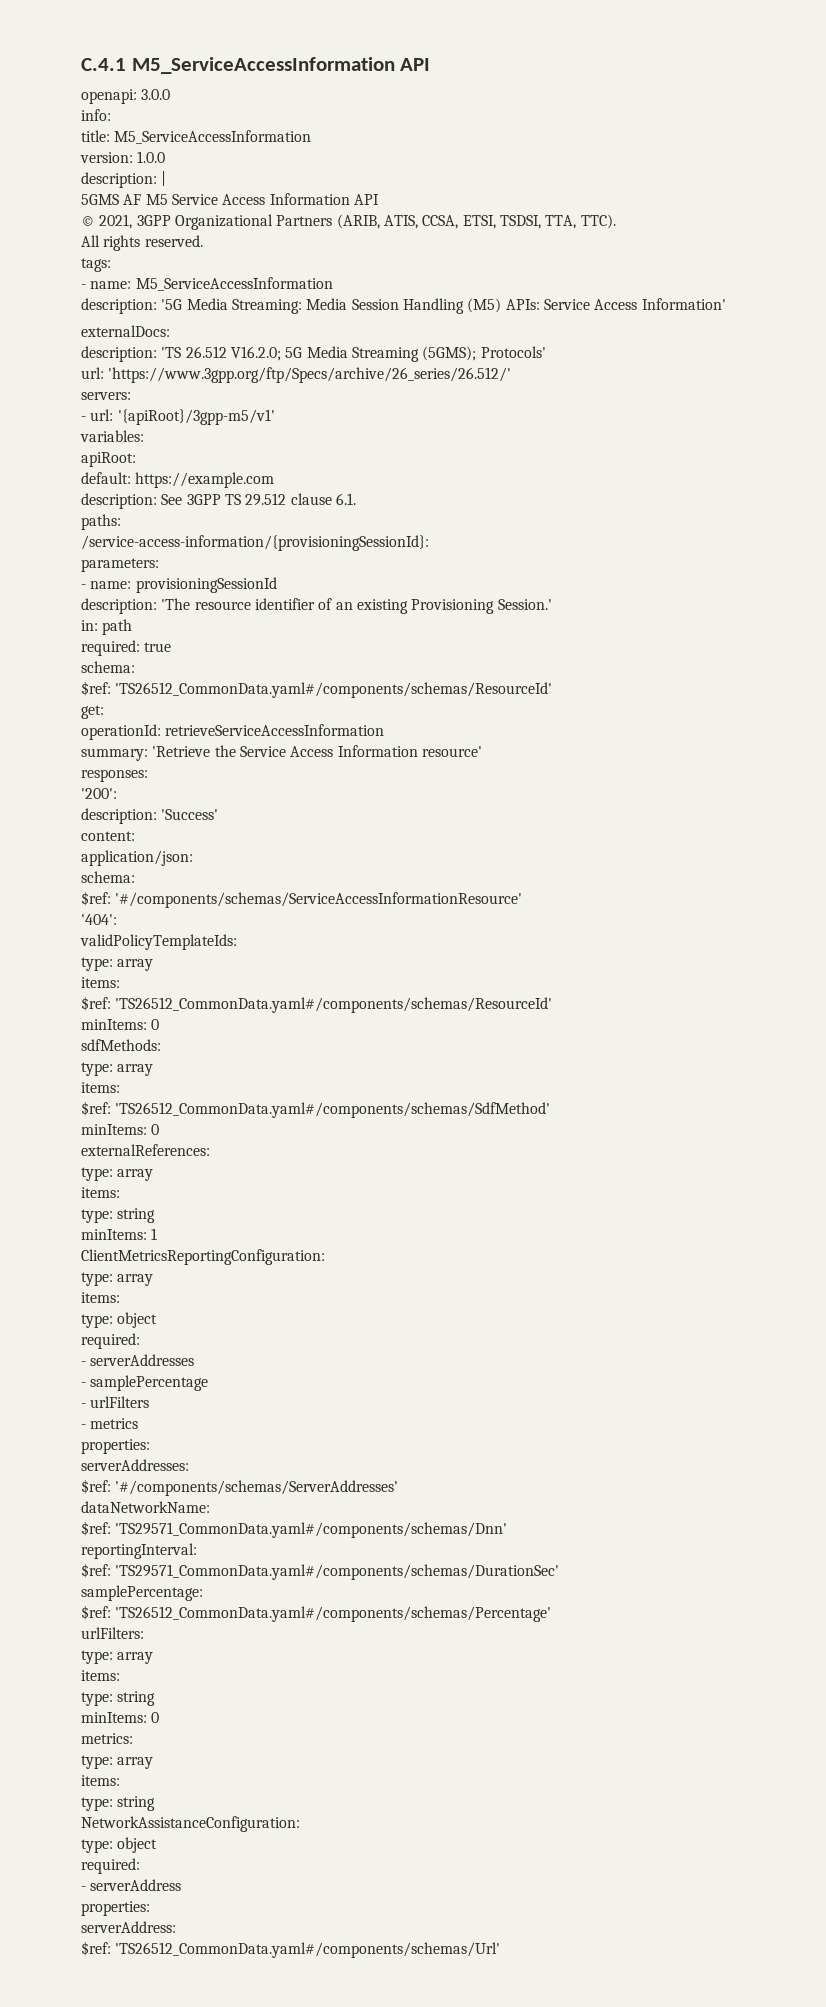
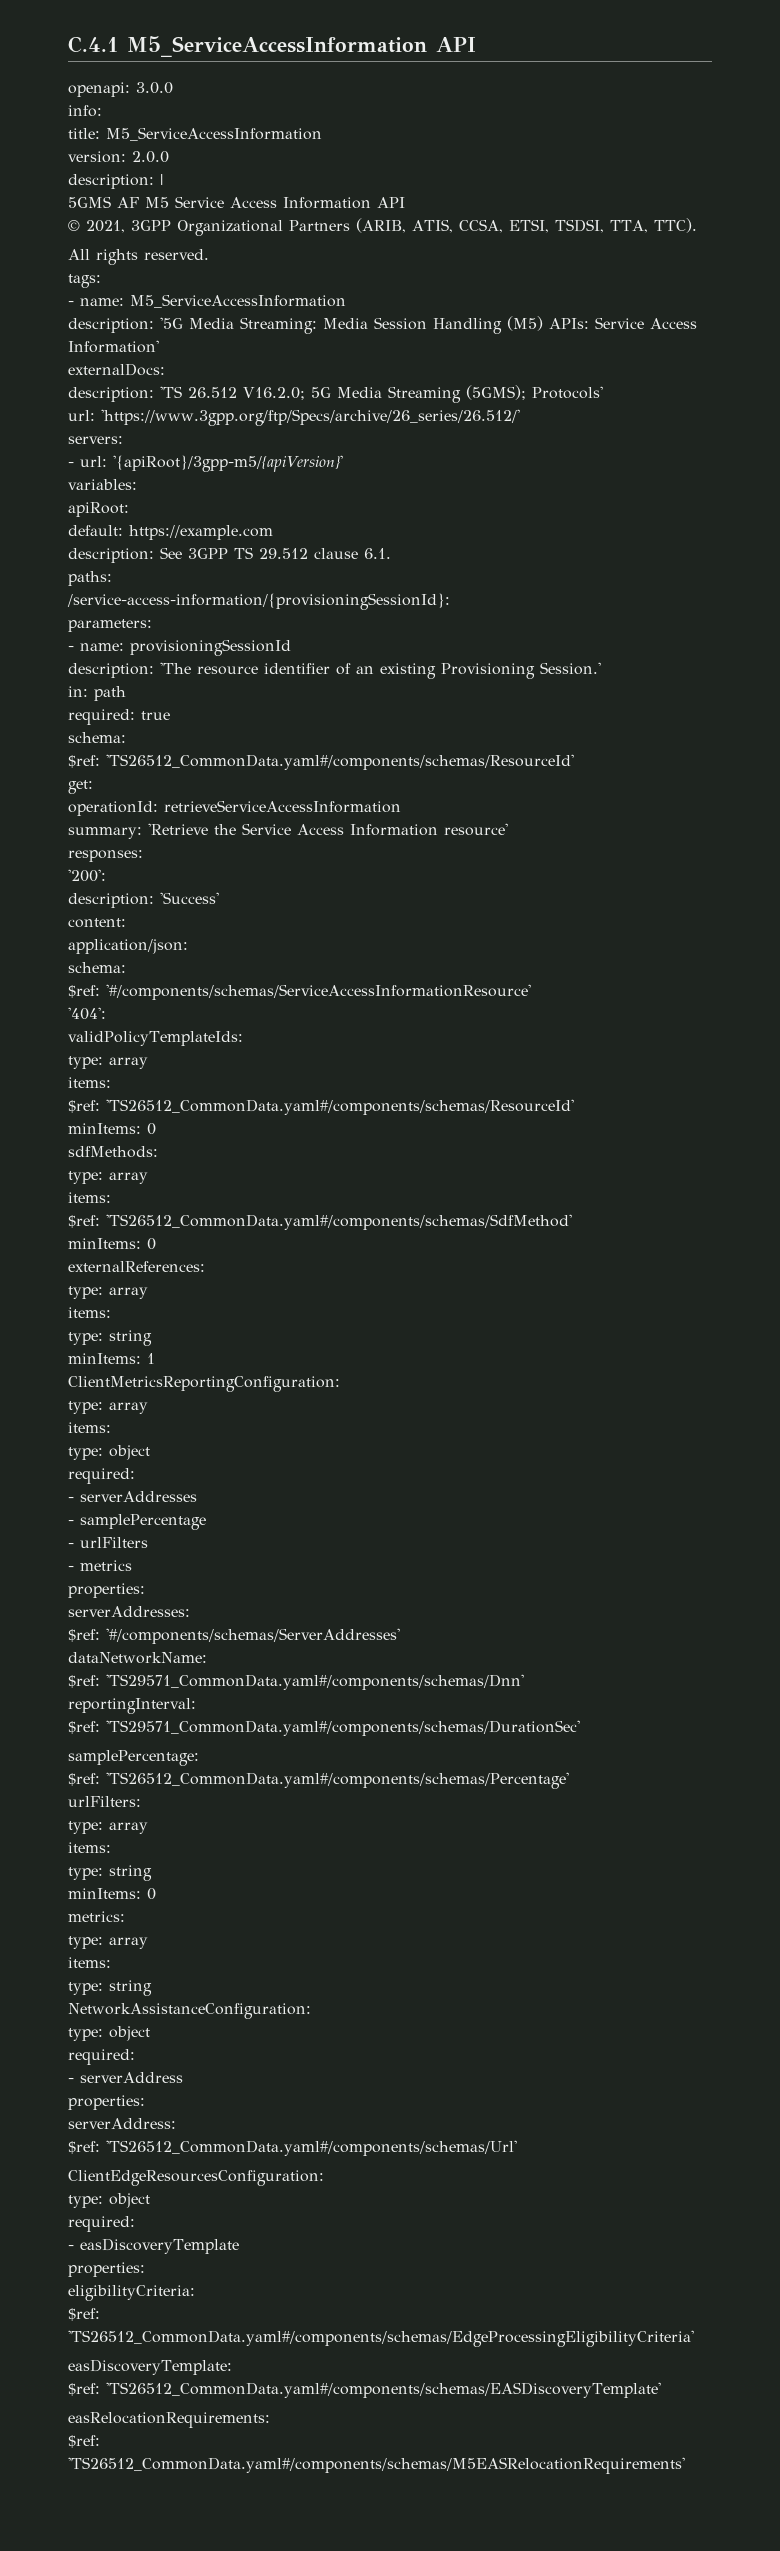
[137,151,166,163] 1.0.0 -> [132,151,169,163] 2.0.0
[117,409,275,425] '{apiRoot}/3gpp-m5/v1' -> [113,455,343,472] '{apiRoot}/3gpp-m5/{apiVersion}'
(501, 1950) none -> [68,2170,324,2186] [68,2193,150,2208] [68,2216,135,2232] [68,2238,239,2254] [68,2262,145,2277] [68,2285,195,2301] [68,2308,100,2321] [68,2330,694,2347] [68,2359,232,2375] [68,2382,661,2398] [68,2412,270,2428] [68,2435,100,2448] [68,2457,685,2474] // ClientEdgeResourcesConfiguration: // type: object // required: // - easDiscoveryTemplate // properties: // eligibilityCriteria: // $ref: 'TS26512_CommonData.yaml#/components/schemas/EdgeProcessingEligibilityCriteria' // easDiscoveryTemplate: // $ref: 'TS26512_CommonData.yaml#/components/schemas/EASDiscoveryTemplate' // easRelocationRequirements: // $ref: 'TS26512_CommonData.yaml#/components/schemas/M5EASRelocationRequirements'

